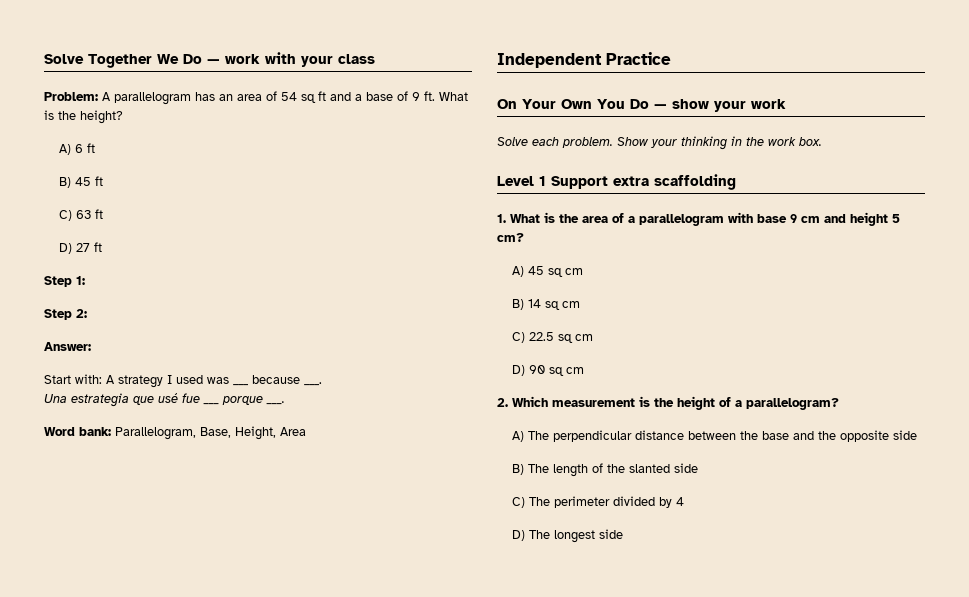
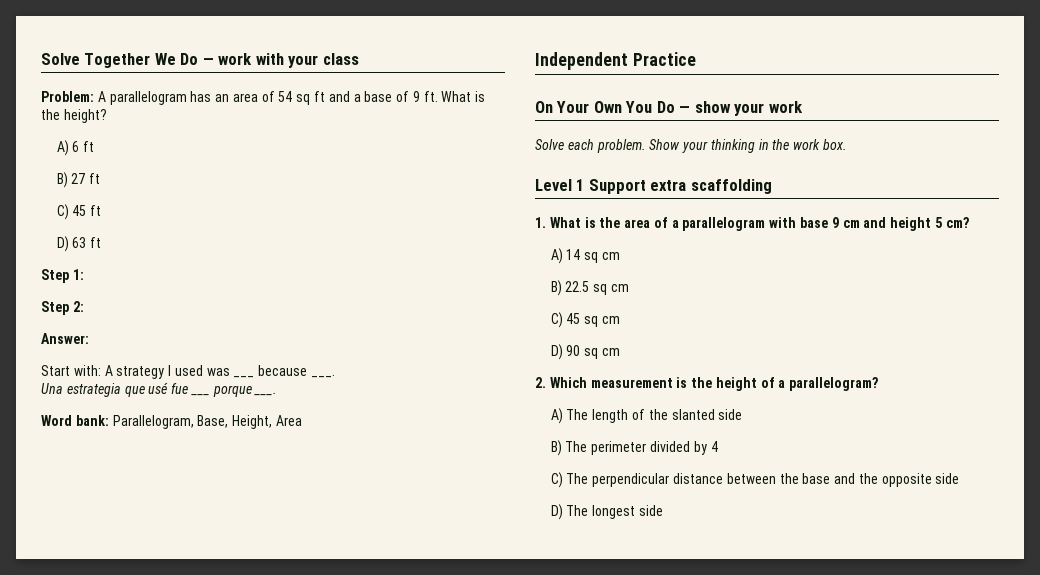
(71, 182) none -> [71,173,101,184] [56,204,69,220] 27 ft // C)
[58,210,72,221] C) -> [56,236,69,252] D)
[58,242,102,254] // D) 27 ft -> (102, 242) none
[527,266,544,275] 45 -> [566,249,581,260] 14
[527,299,541,308] 14 -> [565,281,590,292] 22.5
[528,332,554,341] 22.5 -> [566,313,581,324] 45
(549, 435) none -> [592,409,743,423] [550,440,718,456] [550,472,589,488] length of the slanted side // B) The perimeter divided by 4 // C) The
[511,463,698,477] [511,496,684,508] // B) The length of the slanted side // C) The perimeter divided by 4 -> (960, 478) none

